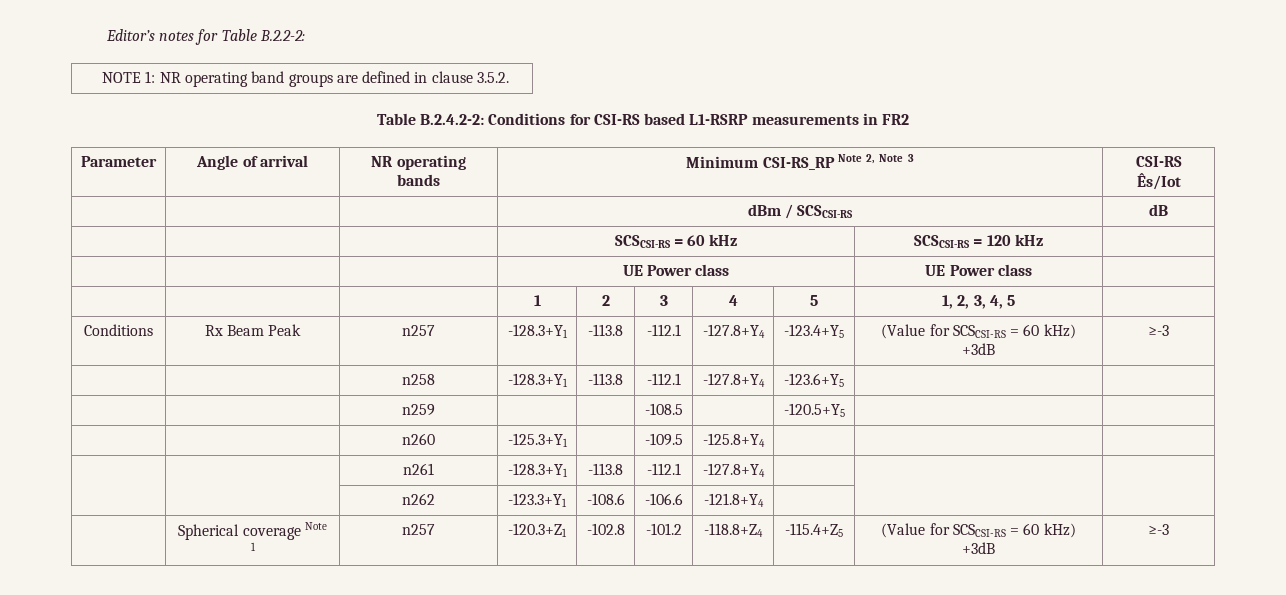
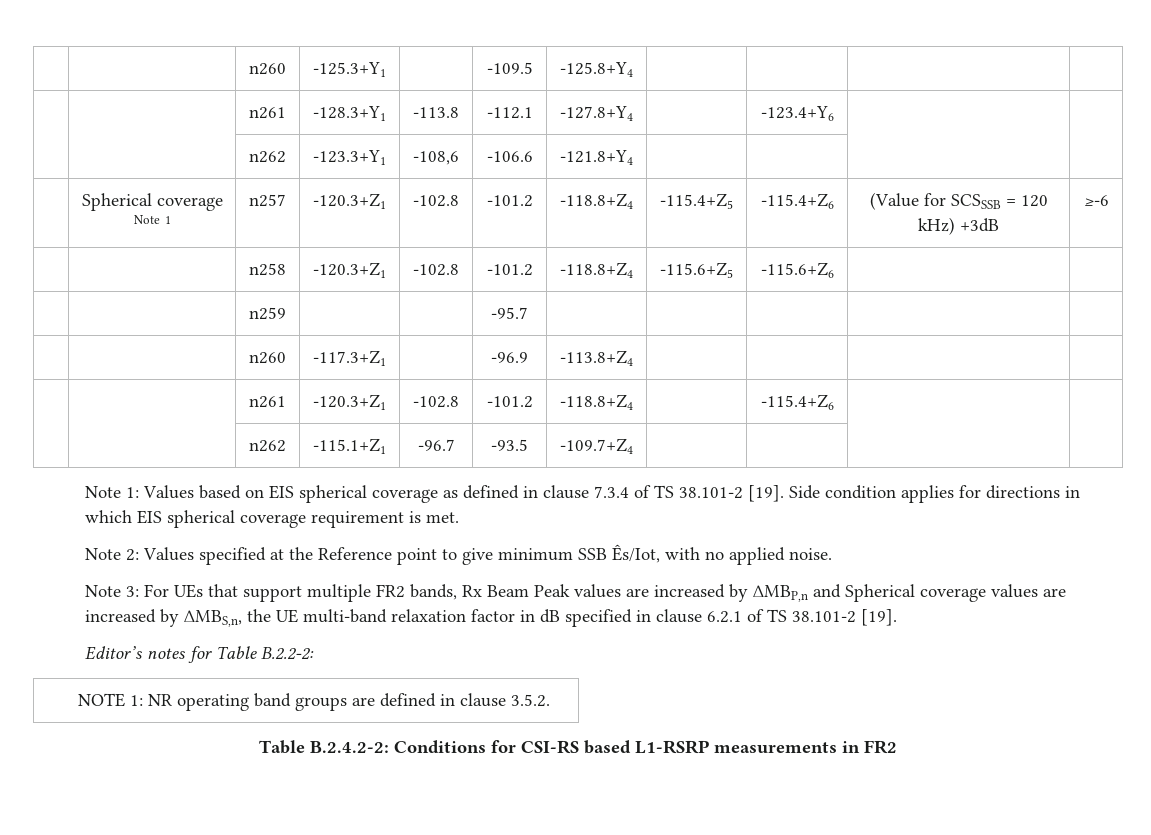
(105, 35) none -> [249,63,286,75] [313,62,386,77] [486,62,533,74] [560,62,634,77] [249,107,286,119] [313,106,386,121] [413,107,459,118] [486,107,533,119] [560,106,634,121] [760,106,834,121] [249,151,286,163] [313,150,386,165] [413,151,459,165] [486,151,533,162] [560,150,634,165] [81,193,223,211] [133,215,171,224] [249,194,286,207] [313,193,386,209] [413,195,459,207] [486,195,533,207] [560,193,634,209] [660,193,734,209] [760,193,834,209] [869,192,1048,210] [918,217,1000,235] [1083,195,1109,206] [249,263,286,276] [313,262,386,278] [413,264,459,276] [486,264,533,276] [560,262,634,278] [660,262,734,278] [760,262,834,278] [249,307,286,320] [491,307,528,319] [249,352,286,364] [313,350,386,366] [491,352,528,363] [560,350,634,366] [249,396,286,408] [313,394,386,410] [413,396,459,408] [486,396,533,408] [560,394,634,410] [760,394,834,410] [249,440,286,452] [313,438,386,454] [417,439,455,451] [491,439,528,451] [560,438,634,454] [85,485,1081,503] [85,510,460,528] [85,544,833,565] [85,584,1067,602] [85,609,898,627] | | n260 | -125.3+Y1 | | -109.5 | -125.8+Y4 | | | | // | | n261 | -128.3+Y1 | -113.8 | -112.1 | -127.8+Y4 | | -123.4+Y6 | | // | | n262 | -123.3+Y1 | -108,6 | -106.6 | -121.8+Y4 | | | | // | Spherical coverage Note 1 | n257 | -120.3+Z1 | -102.8 | -101.2 | -118.8+Z4 | -115.4+Z5 | -115.4+Z6 | (Value for SCSSSB = 120 kHz) +3dB | ≥-6 // | | n258 | -120.3+Z1 | -102.8 | -101.2 | -118.8+Z4 | -115.6+Z5 | -115.6+Z6 | | // | | n259 | | | -95.7 | | | | | // | | n260 | -117.3+Z1 | | -96.9 | -113.8+Z4 | | | | // | | n261 | -120.3+Z1 | -102.8 | -101.2 | -118.8+Z4 | | -115.4+Z6 | | // | | n262 | -115.1+Z1 | -96.7 | -93.5 | -109.7+Z4 | | | | // Note 1: Values based on EIS spherical coverage as defined in clause 7.3.4 of TS 38.101-2 [19]. Side condition applies for directions in which EIS spherical coverage requirement is met. // Note 2: Values specified at the Reference point to give minimum SSB Ês/Iot, with no applied noise. // Note 3: For UEs that support multiple FR2 bands, Rx Beam Peak values are increased by ∆MBP,n and Spherical coverage values are increased by ∆MBS,n, the UE multi-band relaxation factor in dB specified in clause 6.2.1 of TS 38.101-2 [19]. //
[81,156,157,167] [196,155,308,170] [371,155,466,170] [397,174,440,186] [686,154,914,170] [1135,156,1182,167] [1136,173,1181,190] [747,204,854,219] [1149,204,1168,216] [614,234,738,248] [914,234,1043,248] [622,264,730,276] [925,264,1032,276] [533,295,541,306] [601,295,610,306] [659,295,668,306] [728,295,738,306] [810,295,818,306] [941,295,1016,309] [84,324,153,336] [204,324,302,336] [402,325,435,336] [507,324,568,338] [588,324,623,336] [646,324,681,336] [702,324,765,338] [784,324,844,338] [881,324,1076,339] [962,343,995,355] [1148,325,1169,336] [402,374,435,385] [507,373,568,387] [588,373,623,385] [646,373,681,385] [702,373,765,387] [784,373,844,387] [402,404,435,416] [644,403,683,415] [783,403,845,417] [402,433,435,445] [507,433,568,447] [644,433,683,446] [702,433,765,447] [403,463,434,475] [507,463,568,477] [588,463,623,475] [646,463,681,475] [702,463,765,477] [402,493,435,505] [508,493,567,507] [586,493,625,505] [644,493,683,505] [703,493,764,507] [178,522,327,540] [250,542,256,551] [402,524,435,535] [508,523,567,537] [586,523,625,535] [645,523,682,535] [704,523,763,537] [785,523,843,537] [881,523,1076,538] [962,542,995,554] [1148,524,1169,535] // Parameter | Angle of arrival | NR operating bands | Minimum CSI-RS_RP Note 2, Note 3 | CSI-RS Ês/Iot // | | | dBm / SCSCSI-RS | dB // | | | SCSCSI-RS = 60 kHz | SCSCSI-RS = 120 kHz | // | | | UE Power class | UE Power class | // | | | 1 | 2 | 3 | 4 | 5 | 1, 2, 3, 4, 5 | // Conditions | Rx Beam Peak | n257 | -128.3+Y1 | -113.8 | -112.1 | -127.8+Y4 | -123.4+Y5 | (Value for SCSCSI-RS = 60 kHz) +3dB | ≥-3 // | | n258 | -128.3+Y1 | -113.8 | -112.1 | -127.8+Y4 | -123.6+Y5 | | // | | n259 | | | -108.5 | | -120.5+Y5 | | // | | n260 | -125.3+Y1 | | -109.5 | -125.8+Y4 | | | // | | n261 | -128.3+Y1 | -113.8 | -112.1 | -127.8+Y4 | | | // | | n262 | -123.3+Y1 | -108.6 | -106.6 | -121.8+Y4 | | | // | Spherical coverage Note 1 | n257 | -120.3+Z1 | -102.8 | -101.2 | -118.8+Z4 | -115.4+Z5 | (Value for SCSCSI-RS = 60 kHz) +3dB | ≥-3 -> (897, 747) none

